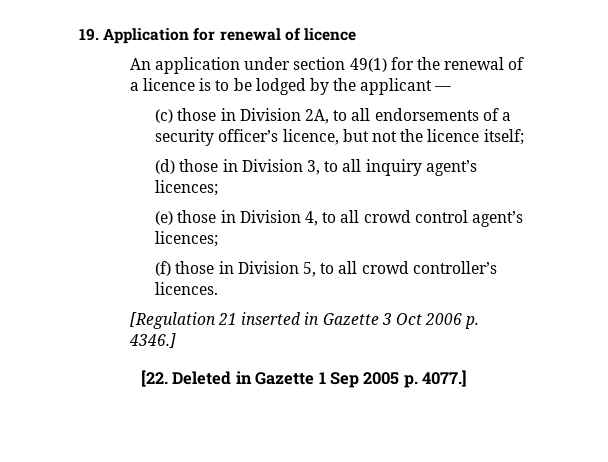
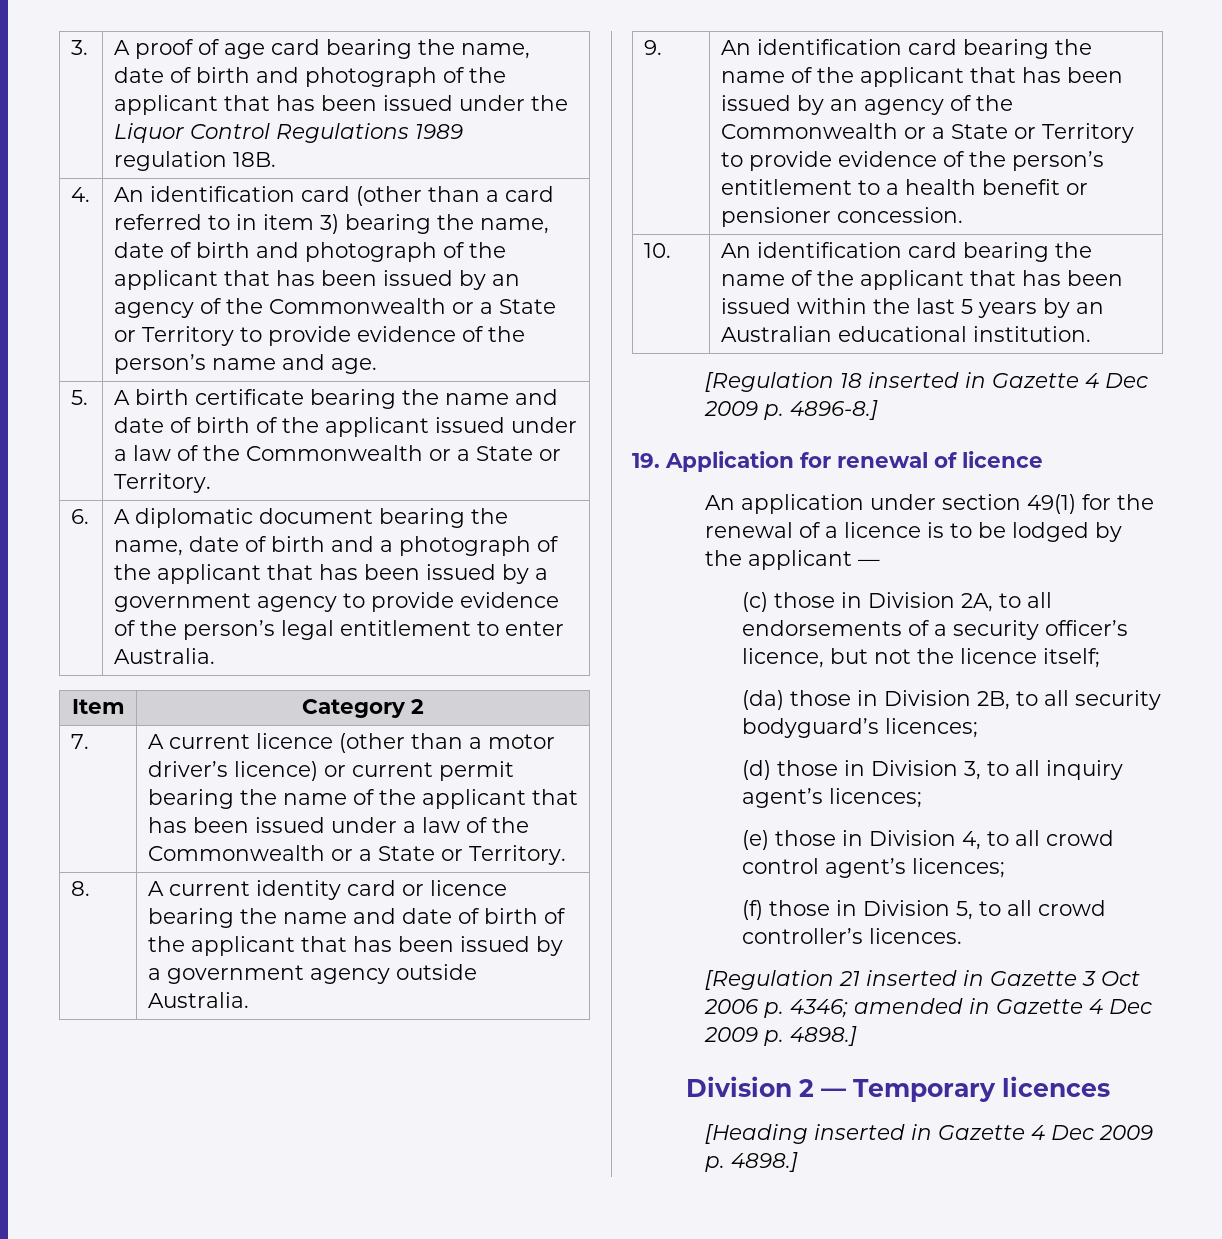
(79, 34) none -> [70,40,88,55] [113,39,530,59] [113,67,506,87] [113,95,568,115] [113,123,463,143] [113,151,276,171] [70,187,90,202] [113,186,554,206] [113,214,549,234] [113,242,506,262] [113,270,520,290] [113,298,556,318] [113,326,525,346] [113,354,377,374] [70,390,88,405] [113,389,558,409] [113,417,577,437] [113,445,561,461] [113,473,211,493] [70,509,89,524] [113,508,508,528] [113,536,559,556] [113,564,548,584] [113,592,559,612] [113,620,564,640] [113,648,215,664] [71,699,125,714] [302,699,424,718] [70,734,89,749] [147,733,555,753] [147,761,514,781] [147,789,578,809] [147,817,529,833] [147,845,566,865] [70,881,90,896] [147,880,507,900] [147,908,566,928] [147,936,563,956] [147,964,477,984] [147,992,249,1008] [643,40,662,55] [720,39,1092,59] [720,67,1123,87] [720,95,1013,115] [720,123,1134,143] [720,151,1104,171] [720,179,1088,195] [720,207,963,227] [643,243,671,258] [720,242,1092,262] [720,270,1123,290] [720,298,1104,318] [720,326,1091,342] [705,372,1149,392] [704,400,879,420] 3. | A proof of age card bearing the name, date of birth and photograph of the applicant that has been issued under the Liquor Control Regulations 1989 regulation 18B. // 4. | An identification card (other than a card referred to in item 3) bearing the name, date of birth and photograph of the applicant that has been issued by an agency of the Commonwealth or a State or Territory to provide evidence of the person’s name and age. // 5. | A birth certificate bearing the name and date of birth of the applicant issued under a law of the Commonwealth or a State or Territory. // 6. | A diplomatic document bearing the name, date of birth and a photograph of the applicant that has been issued by a government agency to provide evidence of the person’s legal entitlement to enter Australia. // Item | Category 2 // 7. | A current licence (other than a motor driver’s licence) or current permit bearing the name of the applicant that has been issued under a law of the Commonwealth or a State or Territory. // 8. | A current identity card or licence bearing the name and date of birth of the applicant that has been issued by a government agency outside Australia. // 9. | An identification card bearing the name of the applicant that has been issued by an agency of the Commonwealth or a State or Territory to provide evidence of the person’s entitlement to a health benefit or pensioner concession. // 10. | An identification card bearing the name of the applicant that has been issued within the last 5 years by an Australian educational institution. // [Regulation 18 inserted in Gazette 4 Dec 2009 p. 4896-8.] //
(524, 137) none -> [742,690,1162,710] [742,718,979,738] // (da) those in Division 2B, to all security bodyguard’s licences;
[128,333,176,348] [140,370,468,388] 4346.] // [22. Deleted in Gazette 1 Sep 2005 p. 4077.] -> [790,998,1153,1018] [704,1026,858,1046] [685,1076,1110,1102] [705,1124,1154,1144] [705,1152,799,1172] 4346; amended in Gazette 4 Dec 2009 p. 4898.] // Division 2 — Temporary licences // [Heading inserted in Gazette 4 Dec 2009 p. 4898.]

